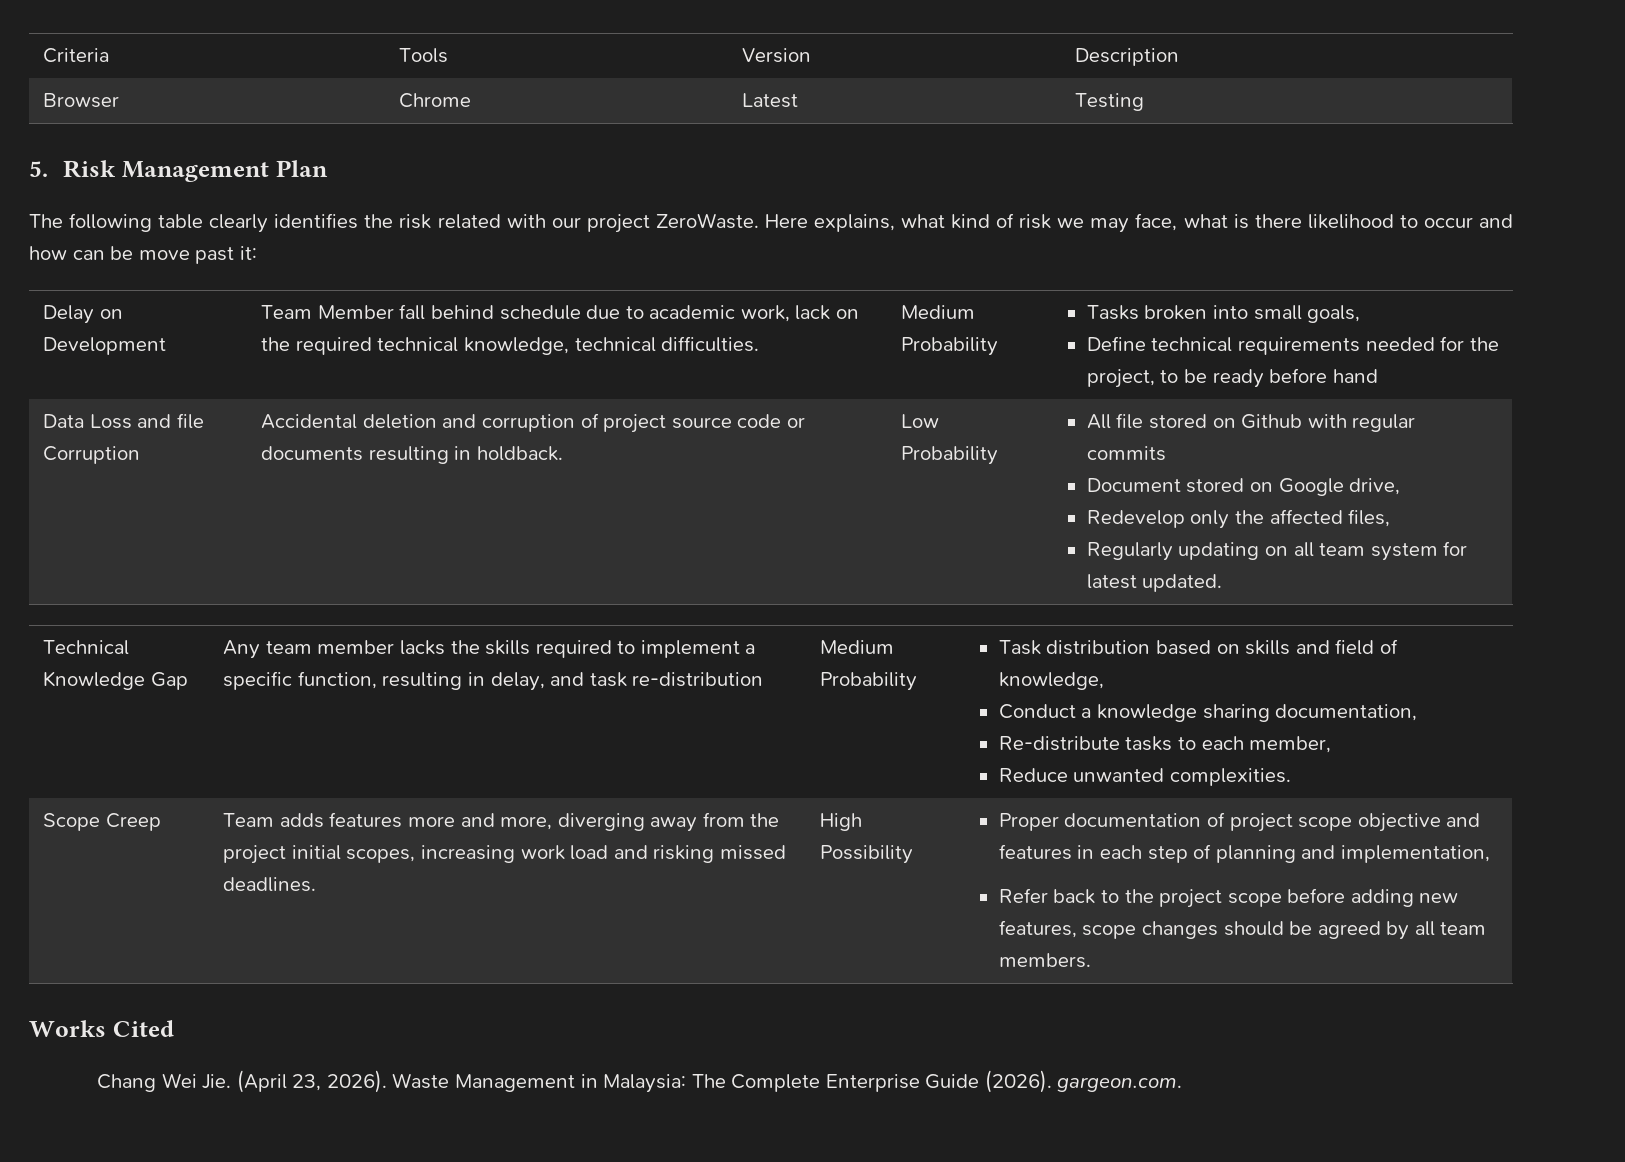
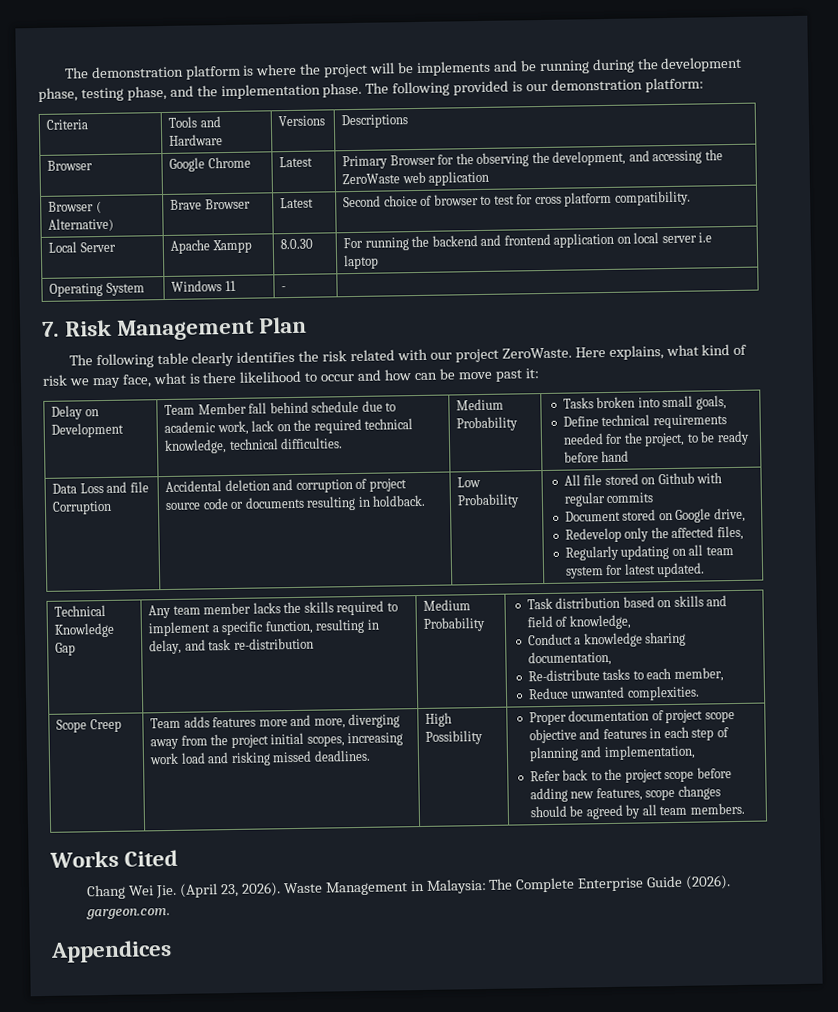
[43,48,110,63] [399,48,449,63] [742,48,812,63] [1075,48,1180,66] [43,93,120,108] Criteria | Tools | Version | Description // Browser | -> [63,56,743,80] [38,77,704,102] [46,119,89,130] [168,116,221,128] [169,134,224,146] [278,115,326,127] [341,114,409,129] [47,160,94,171] [169,157,206,172] The demonstration platform is where the project will be implements and be running during the development phase, testing phase, and the implementation phase. The following provided is our demonstration platform: // Criteria | Tools and Hardware | Versions | Descriptions // Browser | Google
[1075,93,1145,111] [29,161,48,177] Testing // 5. -> [342,149,723,170] [342,170,490,186] [48,201,102,214] [48,217,115,232] [170,198,251,210] [280,197,315,209] [343,190,691,208] [48,241,116,253] [170,239,252,254] [280,238,314,250] [343,232,713,251] [344,254,380,270] [49,282,145,297] [171,280,236,292] [281,286,287,291] [42,321,59,337] Primary Browser for the observing the development, and accessing the ZeroWaste web application // Browser ( Alternative) | Brave Browser | Latest | Second choice of browser to test for cross platform compatibility. // Local Server | Apache Xampp | 8.0.30 | For running the backend and frontend application on local server i.e laptop // Operating System | Windows 11 | - | // 7.
(1183, 1084) none -> [50,939,172,963] // Appendices

